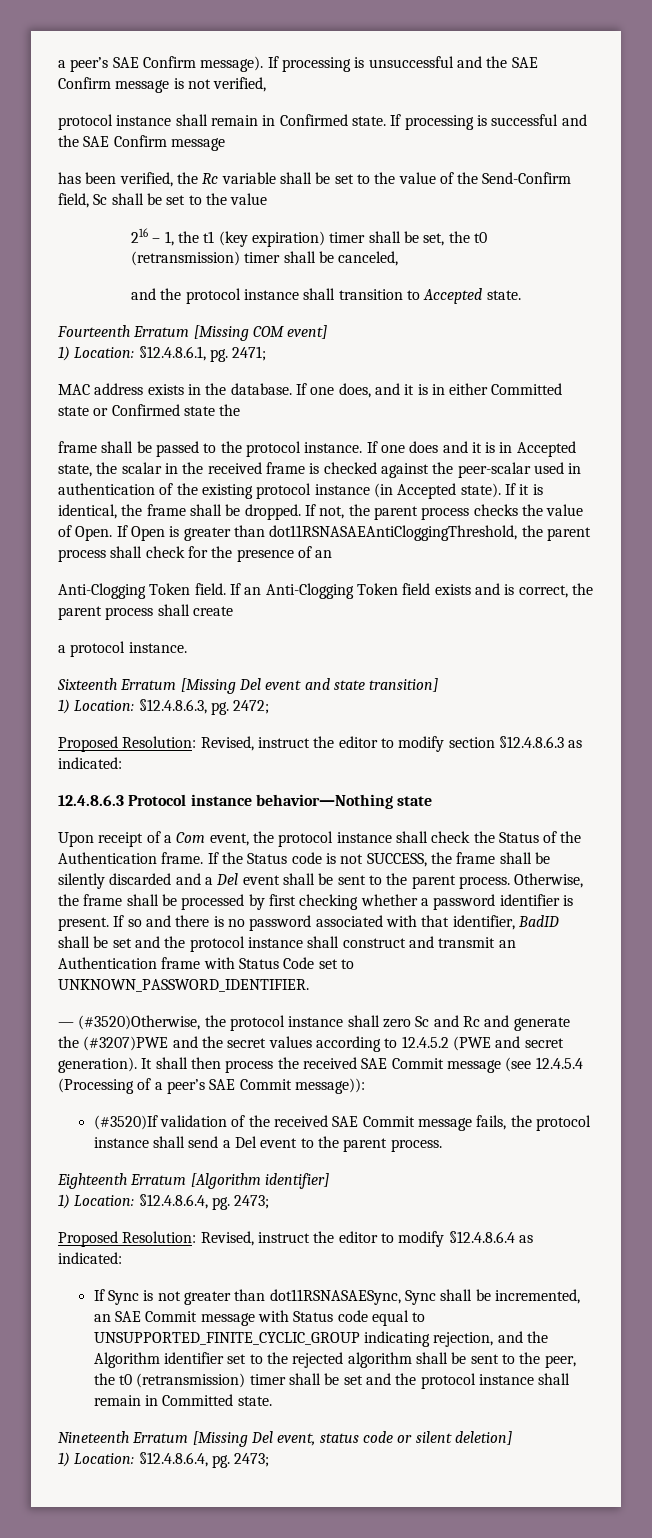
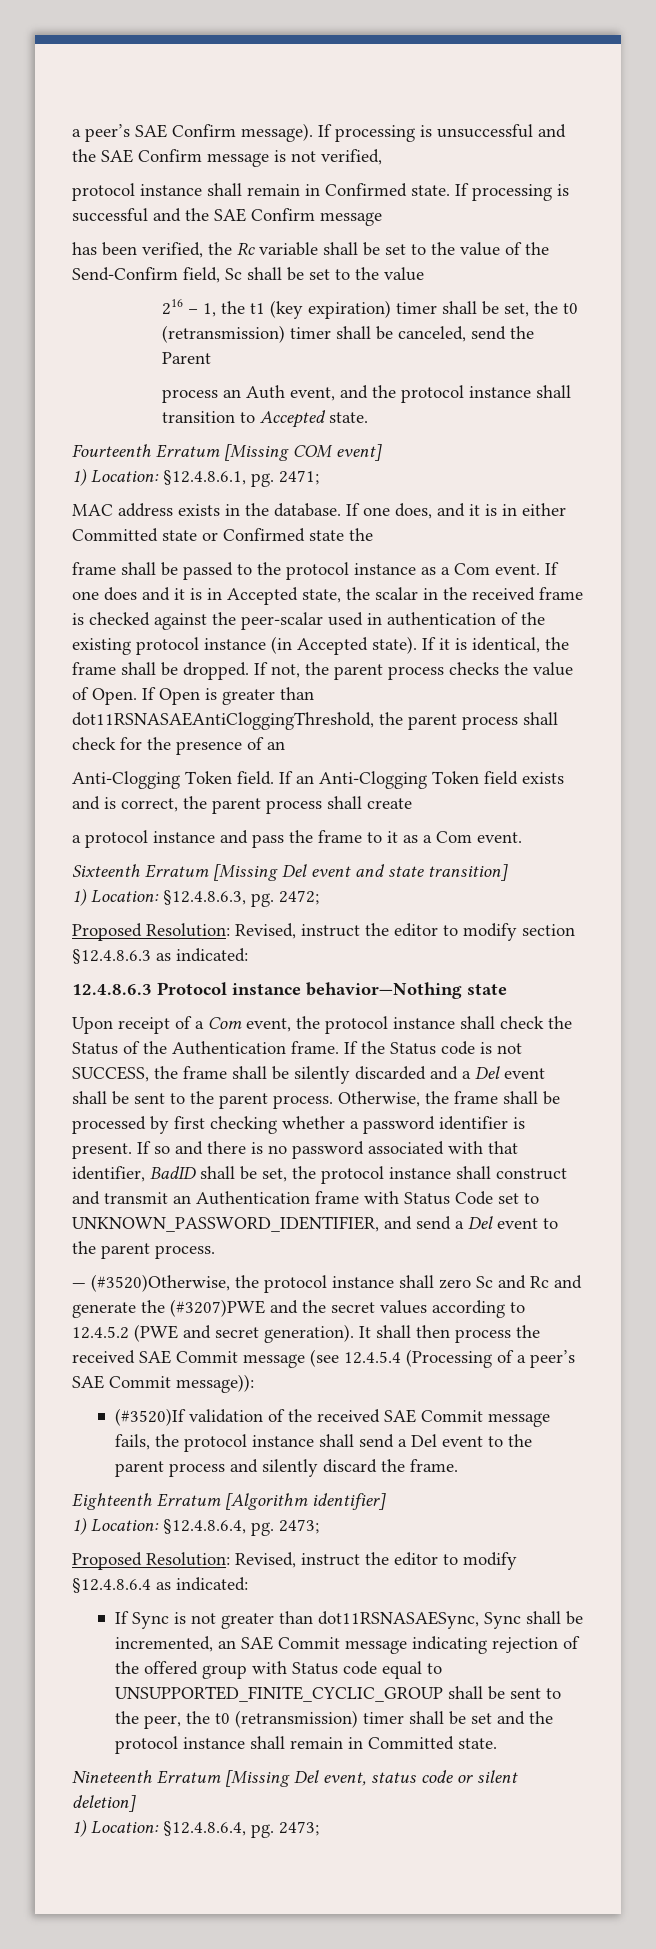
(399, 258) // -> [470,326,534,340] [161,352,211,364] [161,385,335,403] send the Parent // process an Auth event,
[304,442,363,453] instance. -> [354,563,540,575] instance as a Com event.
[128,642,187,653] instance. -> [153,830,522,848] instance and pass the frame to it as a Com event.
[112,936,160,948] set and -> [262,1168,287,1182] set,
[58,979,309,992] UNKNOWN_PASSWORD_IDENTIFIER. -> [72,1216,558,1232] [72,1241,215,1259] UNKNOWN_PASSWORD_IDENTIFIER, and send a Del event to the parent process.
[390,1139,442,1152] process. -> [168,1459,458,1477] process and silently discard the frame.
(255, 1319) none -> [411,1636,580,1654] [114,1661,247,1679] indicating rejection of the offered group
[364,1331,549,1347] [93,1352,412,1368] indicating rejection, and the Algorithm identifier set to the rejected algorithm -> (443, 1694) none

